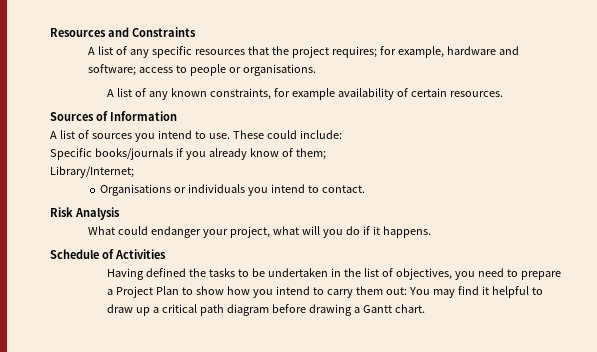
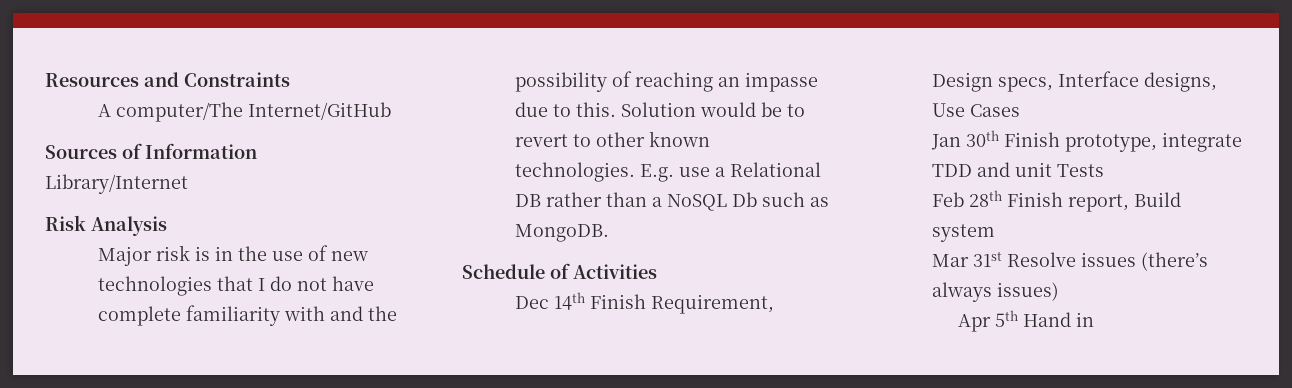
[98,46,519,58] [88,64,316,76] [107,88,503,100] [50,111,177,121] [50,130,342,142] [50,148,326,160] [50,166,134,178] [100,184,366,196] [50,207,120,220] [88,226,431,238] [50,249,166,259] [107,268,561,280] [107,286,543,298] [107,304,425,316] list of any specific resources that the project requires; for example, hardware and software; access to people or organisations. // A list of any known constraints, for example availability of certain resources. // Sources of Information // A list of sources you intend to use. These could include: // Specific books/journals if you already know of them; // Library/Internet; // Organisations or individuals you intend to contact. // Risk Analysis // What could endanger your project, what will you do if it happens. // Schedule of Activities // Having defined the tasks to be undertaken in the list of objectives, you need to prepare a Project Plan to show how you intend to carry them out: You may find it helpful to draw up a critical path diagram before drawing a Gantt chart. -> [115,102,391,122] [45,143,257,159] [45,174,188,194] [45,215,167,236] [97,245,368,266] [97,276,374,296] [97,305,397,326] [514,71,818,92] [514,102,805,117] [514,131,710,147] [514,162,821,182] [514,192,829,211] [514,224,609,242] [462,263,657,279] [514,292,774,314] [931,71,1217,92] [931,103,1020,117] [930,130,1242,152] [931,162,1104,177] [931,190,1181,212] [931,224,995,242] [931,252,1208,271] [931,282,1059,302] [958,310,1095,332] computer/The Internet/GitHub // Sources of Information // Library/Internet // Risk Analysis // Major risk is in the use of new technologies that I do not have complete familiarity with and the possibility of reaching an impasse due to this. Solution would be to revert to other known technologies. E.g. use a Relational DB rather than a NoSQL Db such as MongoDB. // Schedule of Activities // Dec 14th Finish Requirement, Design specs, Interface designs, Use Cases // Jan 30th Finish prototype, integrate TDD and unit Tests // Feb 28th Finish report, Build system // Mar 31st Resolve issues (there’s always issues) // Apr 5th Hand in

